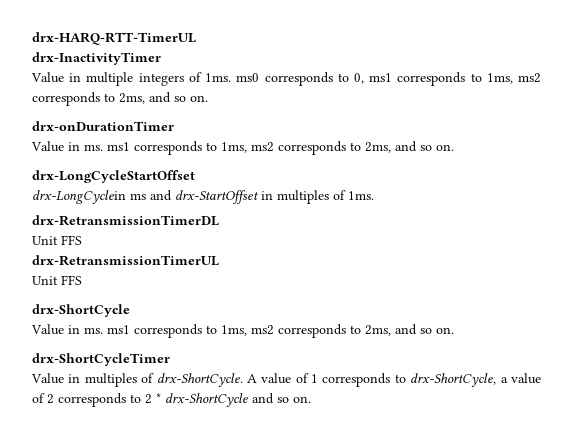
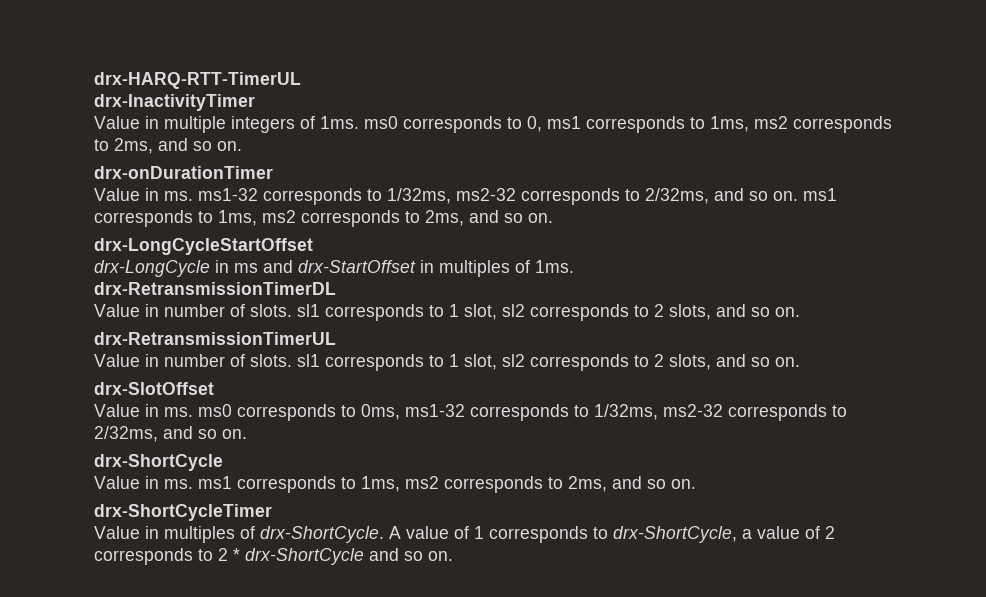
(103, 147) none -> [198,188,798,205] ms1-32 corresponds to 1/32ms, ms2-32 corresponds to 2/32ms, and so on.
[32,190,126,204] drx-LongCyclein -> [94,260,229,277] drx-LongCycle in
[32,235,82,245] [32,255,219,266] [32,275,82,285] Unit FFS // drx-RetransmissionTimerUL // Unit FFS -> [94,304,800,321] [94,332,336,345] [94,354,800,371] [94,382,214,395] [94,404,847,421] [94,426,247,442] Value in number of slots. sl1 corresponds to 1 slot, sl2 corresponds to 2 slots, and so on. // drx-RetransmissionTimerUL // Value in number of slots. sl1 corresponds to 1 slot, sl2 corresponds to 2 slots, and so on. // drx-SlotOffset // Value in ms. ms0 corresponds to 0ms, ms1-32 corresponds to 1/32ms, ms2-32 corresponds to 2/32ms, and so on.

